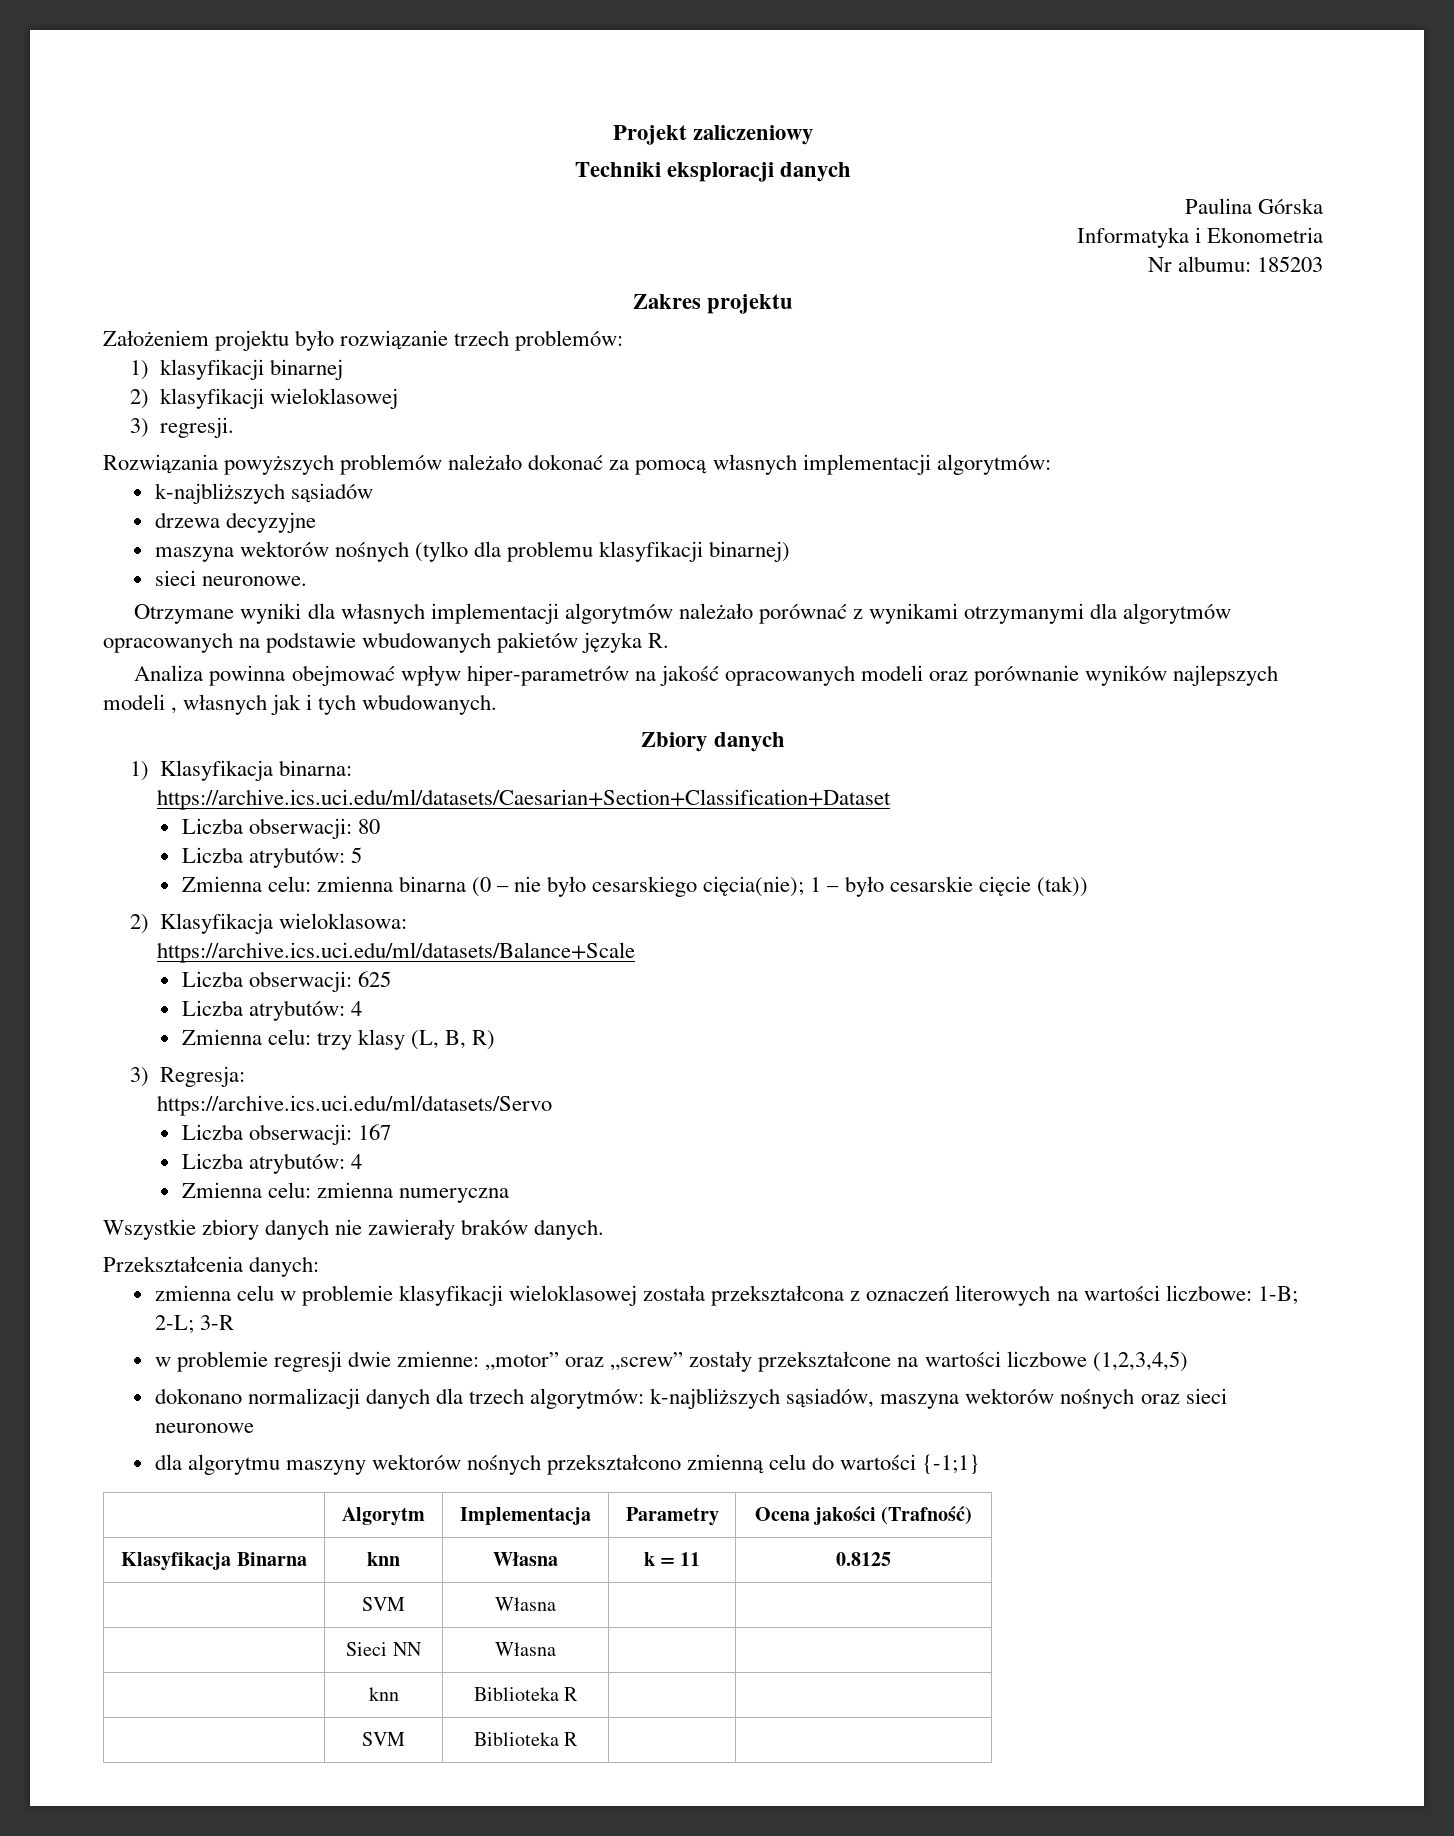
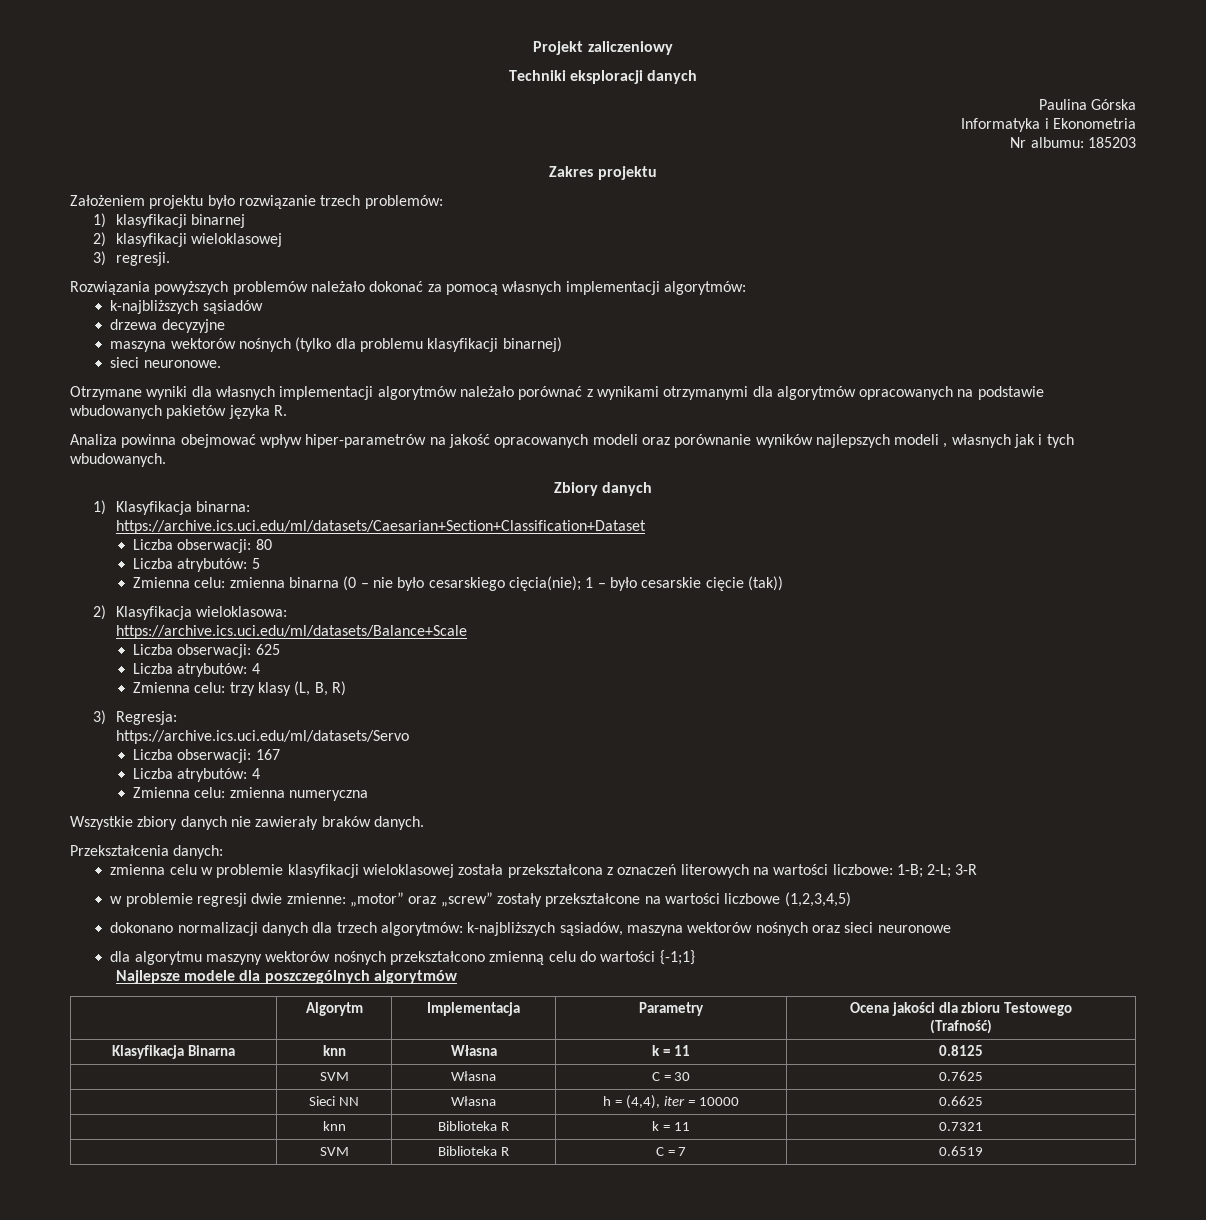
(981, 1464) none -> [115,970,457,984] // Najlepsze modele dla poszczególnych algorytmów
(876, 1515) none -> [938,1002,1073,1016] dla zbioru Testowego //
(556, 1604) | -> [651,1072,691,1081] [939,1071,983,1081] C = 30 | 0.7625
(556, 1649) | -> [603,1095,739,1109] [939,1096,983,1106] h = (4,4), iter = 10000 | 0.6625
(579, 1694) | -> [652,1121,690,1131] [939,1122,983,1131] k = 11 | 0.7321
(579, 1739) | -> [655,1147,687,1156] [939,1146,983,1156] C = 7 | 0.6519

